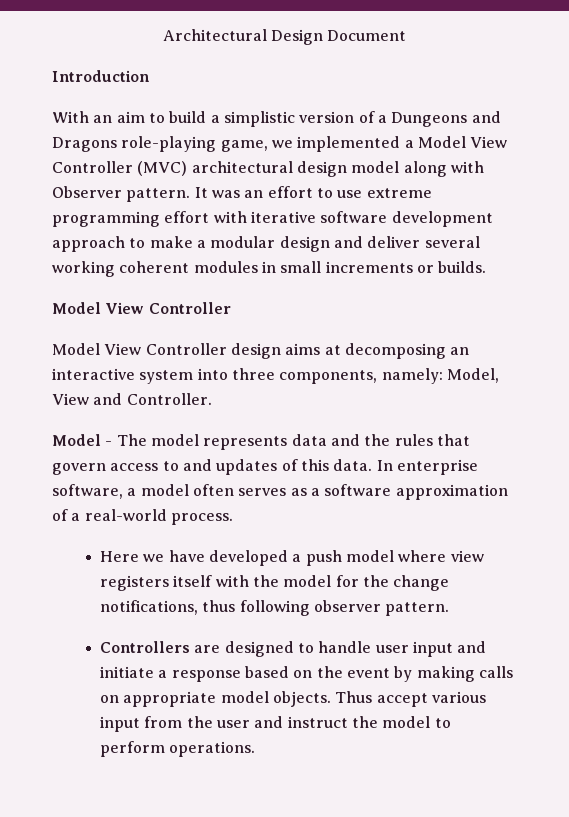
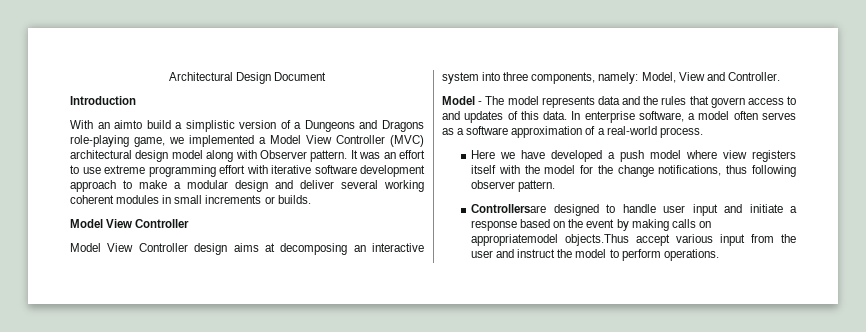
[116,111,165,123] aim to -> [114,120,143,129] aimto
[99,641,221,653] Controllers are -> [470,204,546,213] Controllersare
[123,691,373,707] appropriate model objects. Thus -> [470,234,629,246] appropriatemodel objects.Thus

